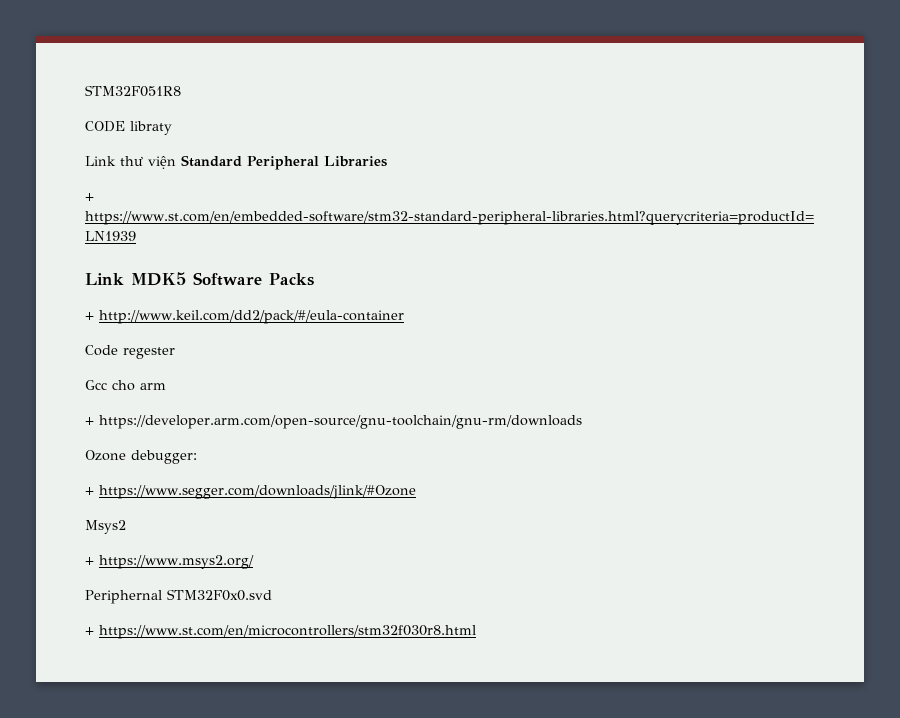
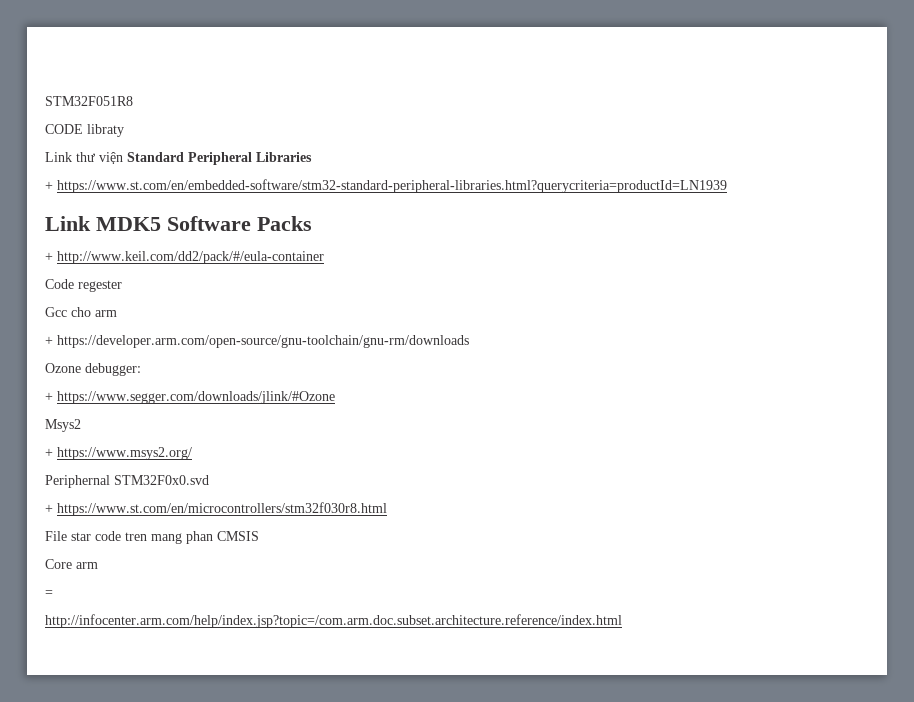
(476, 632) none -> [45,531,259,544] [45,559,98,569] [45,590,53,597] [45,614,622,628] // File star code tren mang phan CMSIS // Core arm // = // http://infocenter.arm.com/help/index.jsp?topic=/com.arm.doc.subset.architecture.reference/index.html

